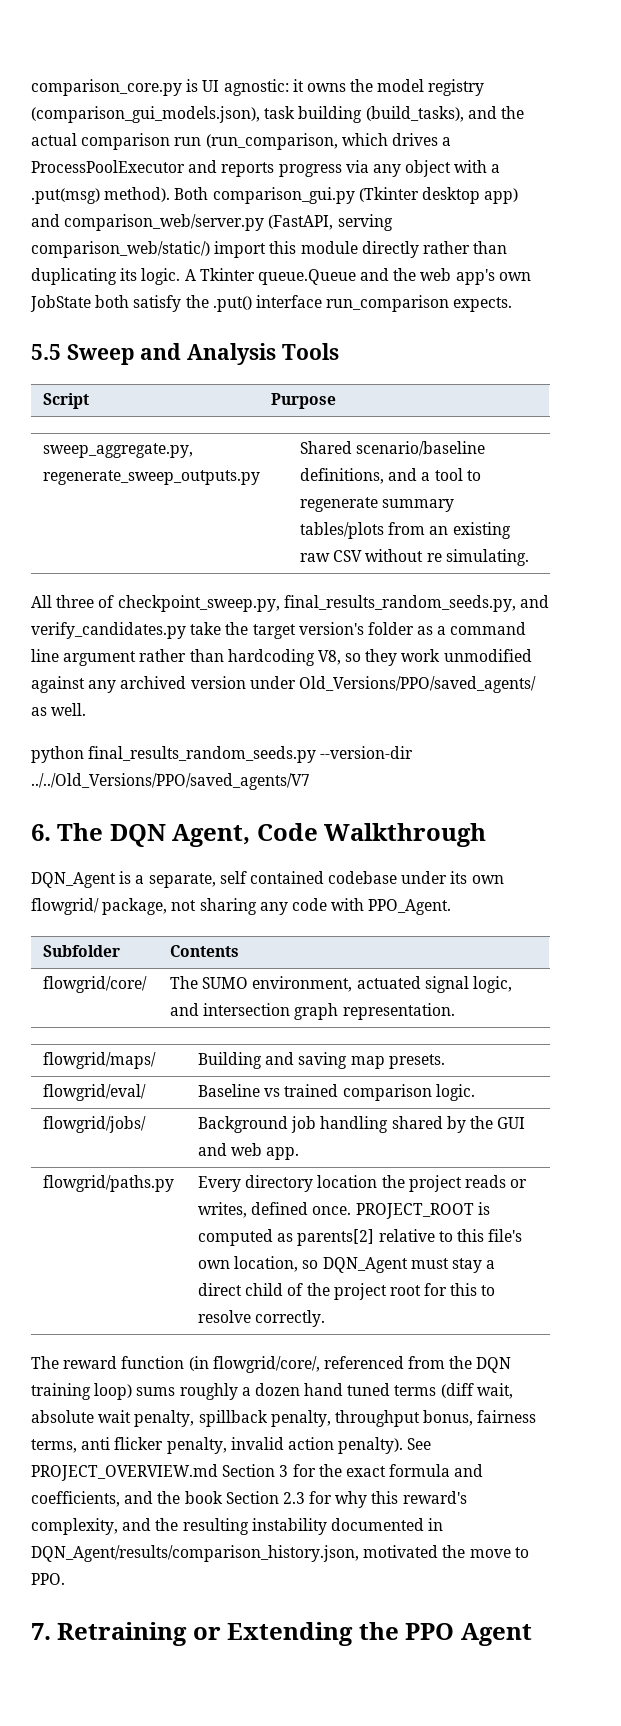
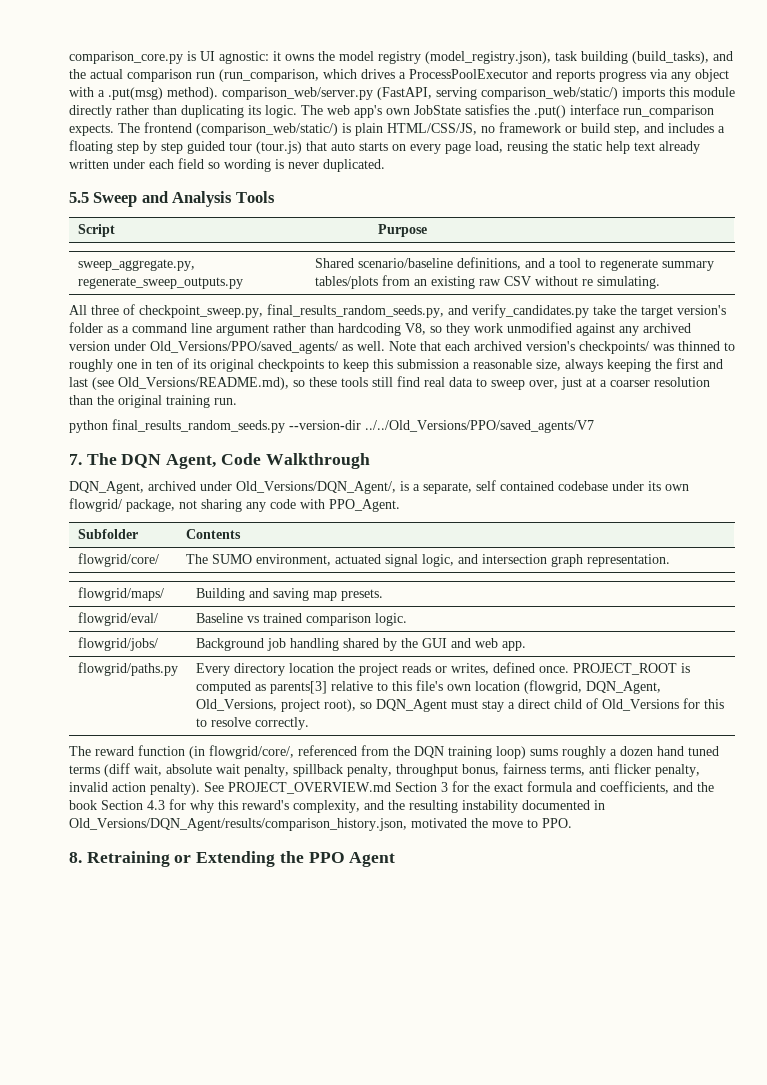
[31,106,260,123] (comparison_gui_models.json), -> [425,51,551,64] (model_registry.json),
[174,187,519,204] [31,214,60,227] Both comparison_gui.py (Tkinter desktop app) and -> (218, 93) none
[214,241,267,258] import -> [622,87,665,100] imports
[184,268,417,285] A Tkinter queue.Queue and the -> [301,105,323,115] The
[95,295,182,312] both satisfy -> [465,104,509,115] satisfies
(513, 304) none -> [118,122,725,136] [69,140,700,154] [69,158,385,172] The frontend (comparison_web/static/) is plain HTML/CSS/JS, no framework or build step, and includes a floating step by step guided tour (tour.js) that auto starts on every page load, reusing the static help text already written under each field so wording is never duplicated.
(87, 709) none -> [389,341,735,354] [69,358,723,372] [69,376,710,390] [69,395,237,408] Note that each archived version's checkpoints/ was thinned to roughly one in ten of its original checkpoints to keep this submission a reasonable size, always keeping the first and last (see Old_Versions/README.md), so these tools still find real data to sweep over, just at a coarser resolution than the original training run.
[31,824,51,841] 6. -> [69,454,82,465] 7.
[31,872,116,888] DQN_Agent -> [69,481,396,494] DQN_Agent, archived under Old_Versions/DQN_Agent/,
[297,1229,375,1246] parents[2] -> [269,681,327,694] parents[3]
[234,1256,299,1272] location, -> [474,680,661,694] [195,699,356,712] location (flowgrid, DQN_Agent, Old_Versions, project root),
[306,1283,421,1300] the project root -> [601,699,679,711] Old_Versions
[282,1492,305,1504] 2.3 -> [147,800,165,810] 4.3
[31,1545,359,1562] DQN_Agent/results/comparison_history.json, -> [69,818,407,831] Old_Versions/DQN_Agent/results/comparison_history.json,
[31,1623,51,1640] 7. -> [69,852,82,863] 8.

